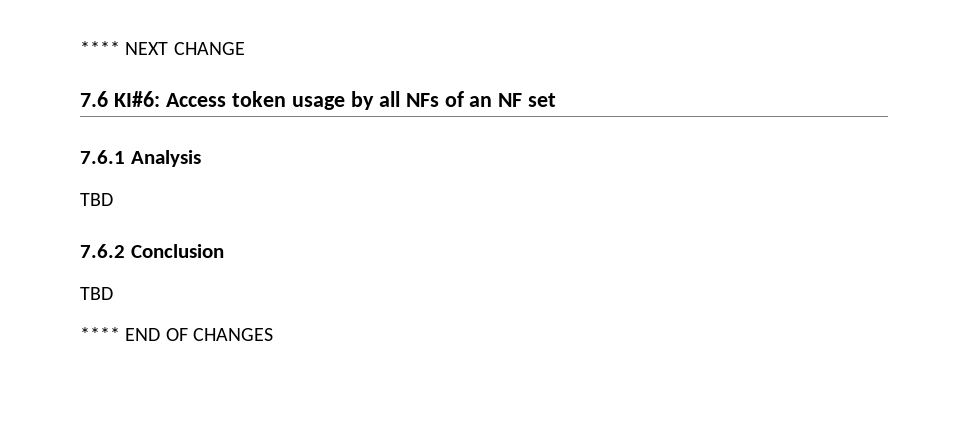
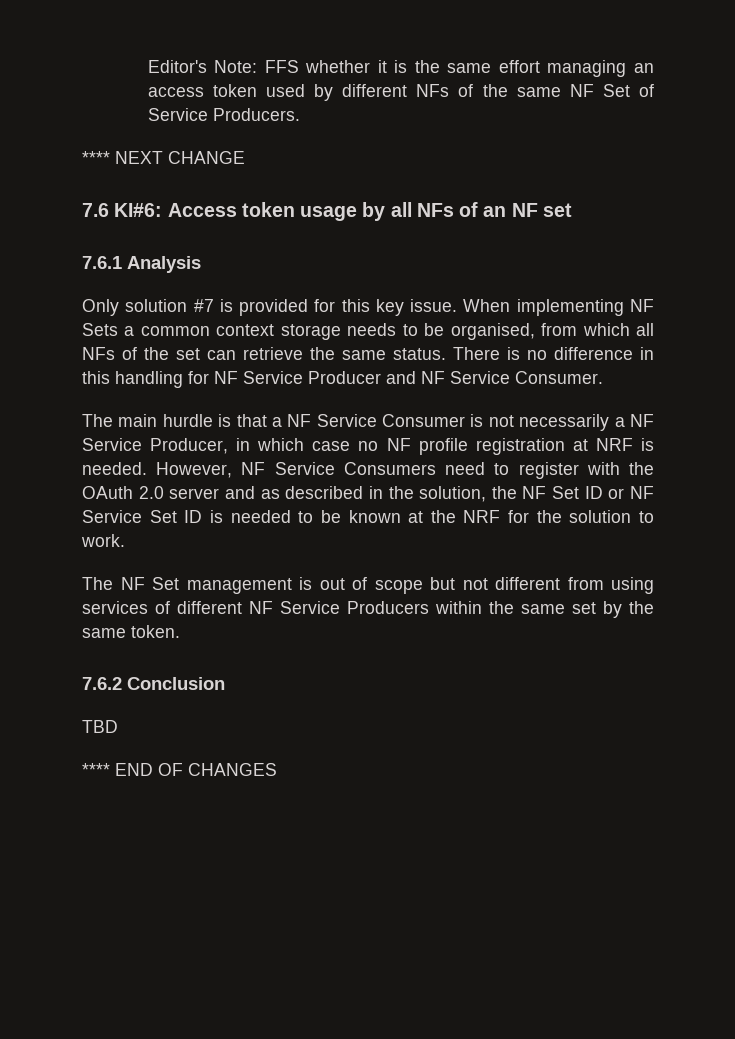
(80, 48) none -> [147,60,655,77] [147,84,655,101] [147,108,300,121] Editor's Note: FFS whether it is the same effort managing an access token used by different NFs of the same NF Set of Service Producers. //
[80,193,113,206] TBD -> [82,299,654,316] [82,323,654,340] [82,347,654,360] [82,371,603,388] [82,414,654,431] [82,438,654,455] [82,462,654,479] [82,486,654,502] [82,510,655,523] [81,534,125,547] [82,577,654,594] [82,601,654,618] [82,625,180,638] Only solution #7 is provided for this key issue. When implementing NF Sets a common context storage needs to be organised, from which all NFs of the set can retrieve the same status. There is no difference in this handling for NF Service Producer and NF Service Consumer. // The main hurdle is that a NF Service Consumer is not necessarily a NF Service Producer, in which case no NF profile registration at NRF is needed. However, NF Service Consumers need to register with the OAuth 2.0 server and as described in the solution, the NF Set ID or NF Service Set ID is needed to be known at the NRF for the solution to work. // The NF Set management is out of scope but not different from using services of different NF Service Producers within the same set by the same token.

